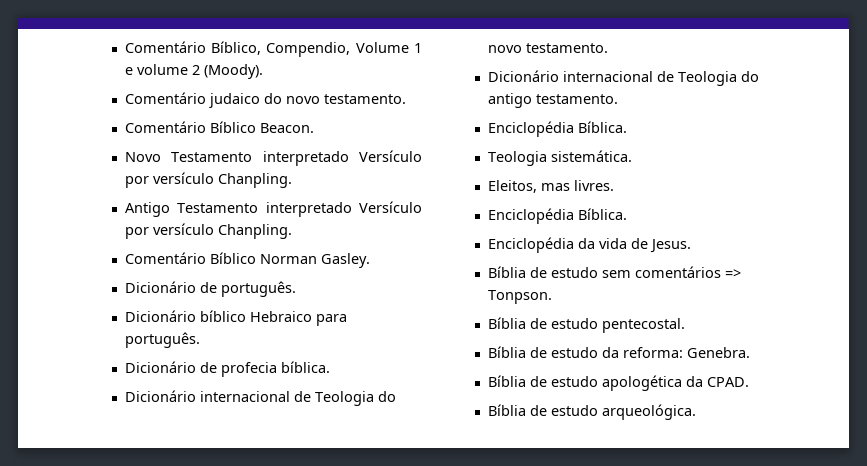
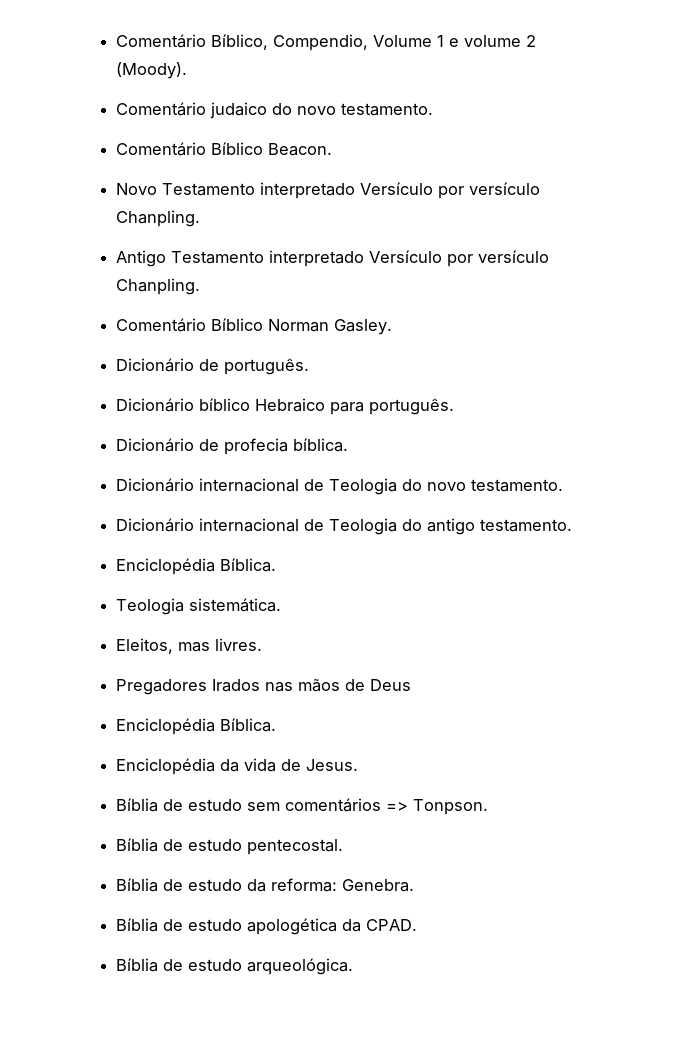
(614, 185) none -> [115,678,411,695] // Pregadores Irados nas mãos de Deus

